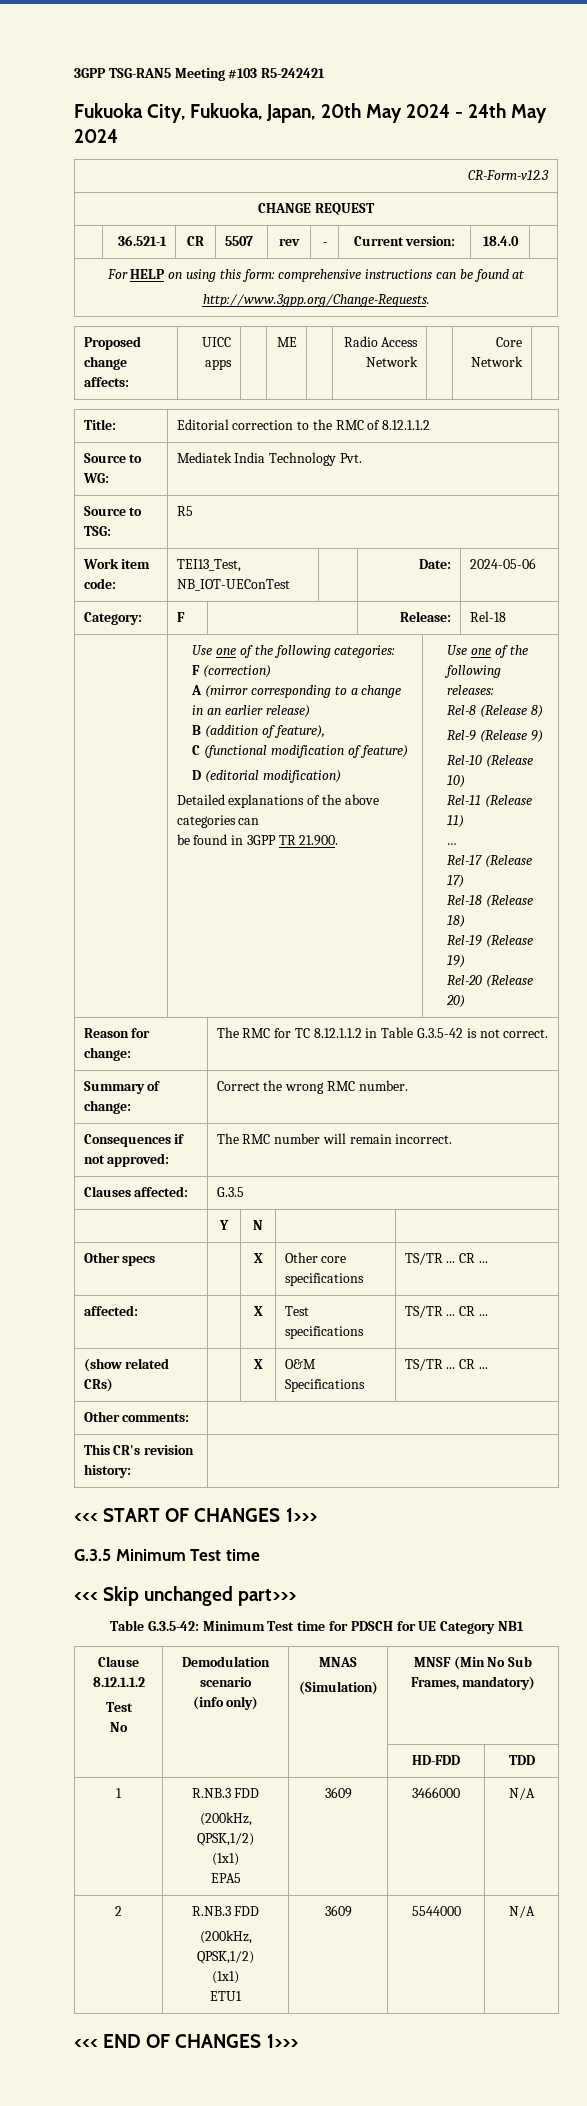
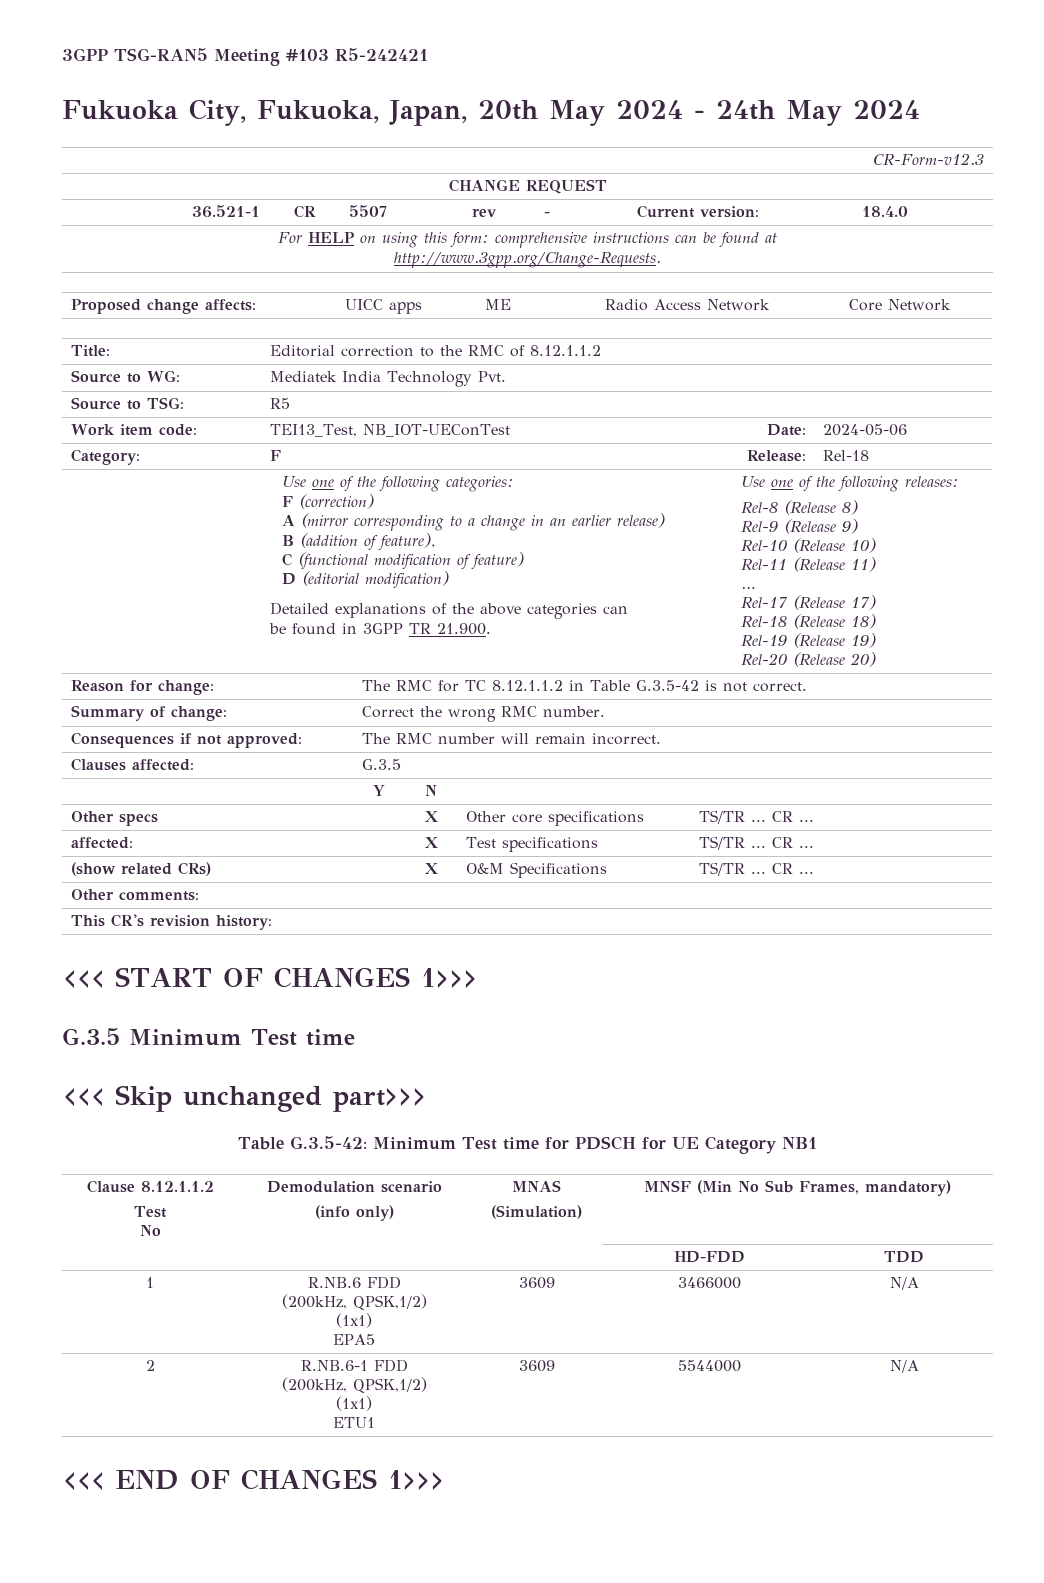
[191,1788,231,1798] R.NB.3 -> [307,1277,361,1288] R.NB.6
[191,1906,231,1916] R.NB.3 -> [300,1360,368,1371] R.NB.6-1

